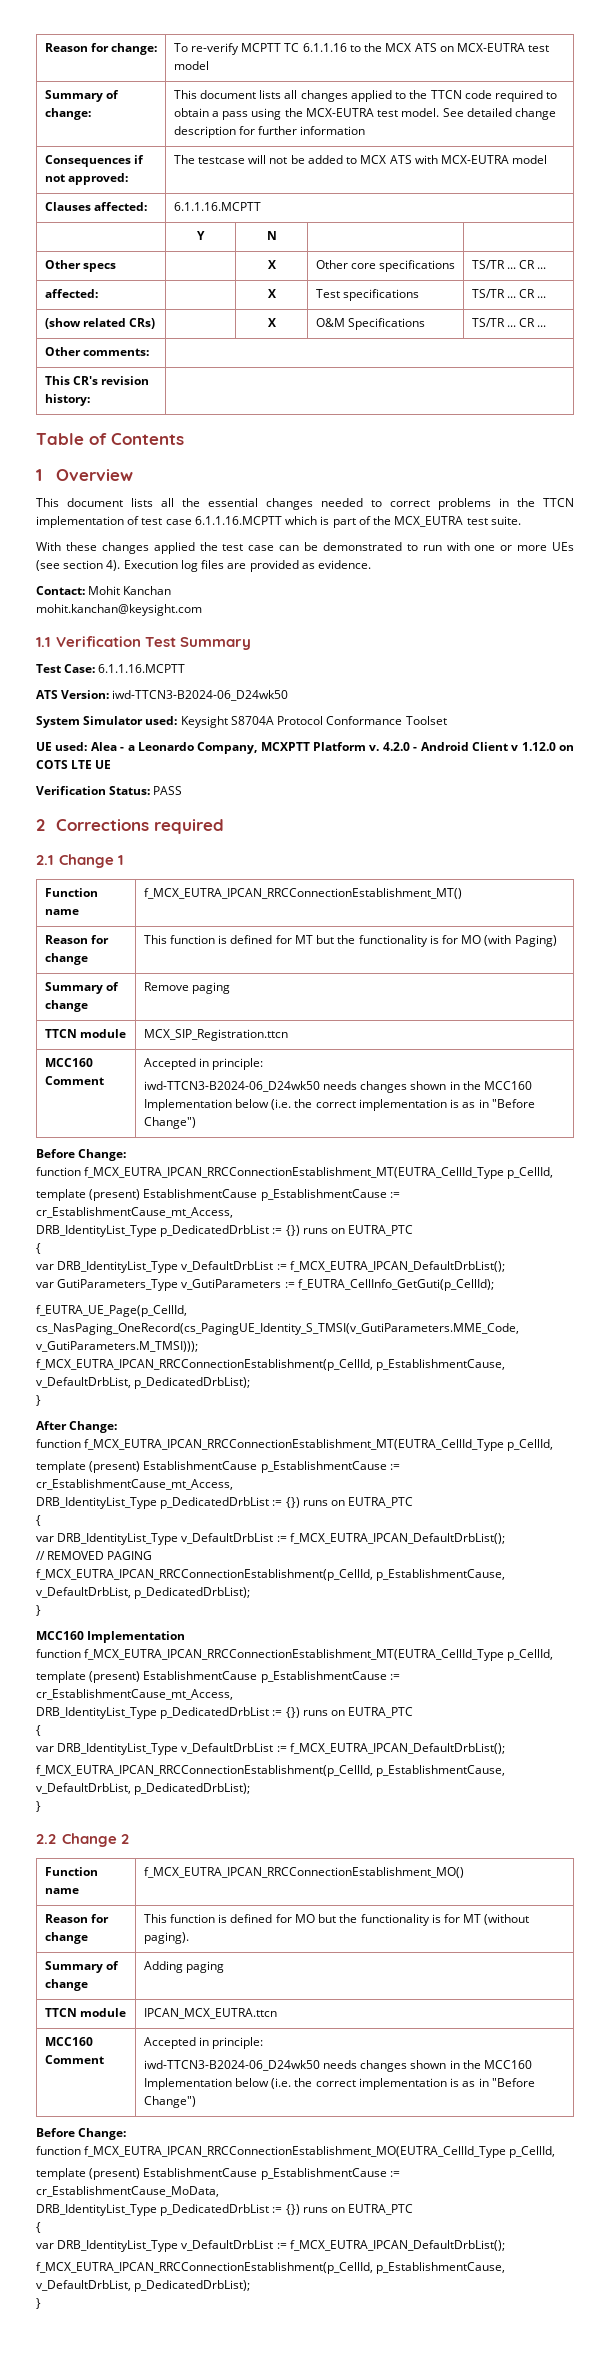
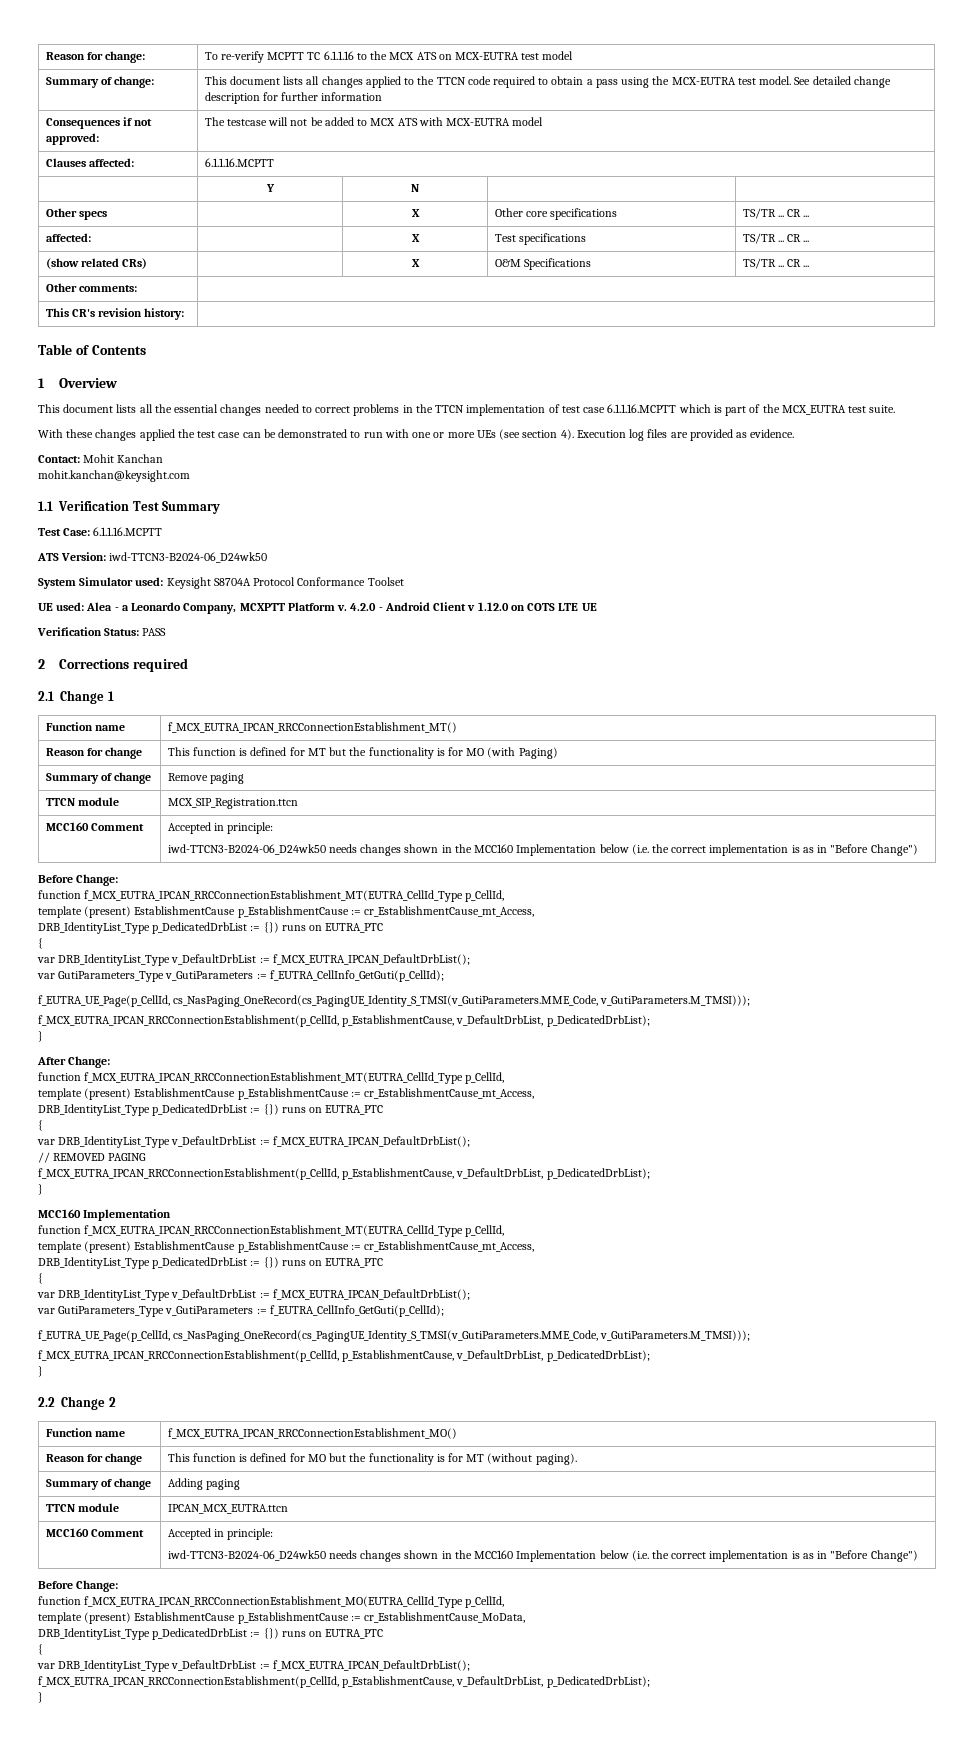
(505, 1748) none -> [37,1305,444,1317] [38,1330,751,1342] // var GutiParameters_Type v_GutiParameters := f_EUTRA_CellInfo_GetGuti(p_CellId); // f_EUTRA_UE_Page(p_CellId, cs_NasPaging_OneRecord(cs_PagingUE_Identity_S_TMSI(v_GutiParameters.MME_Code, v_GutiParameters.M_TMSI)));

